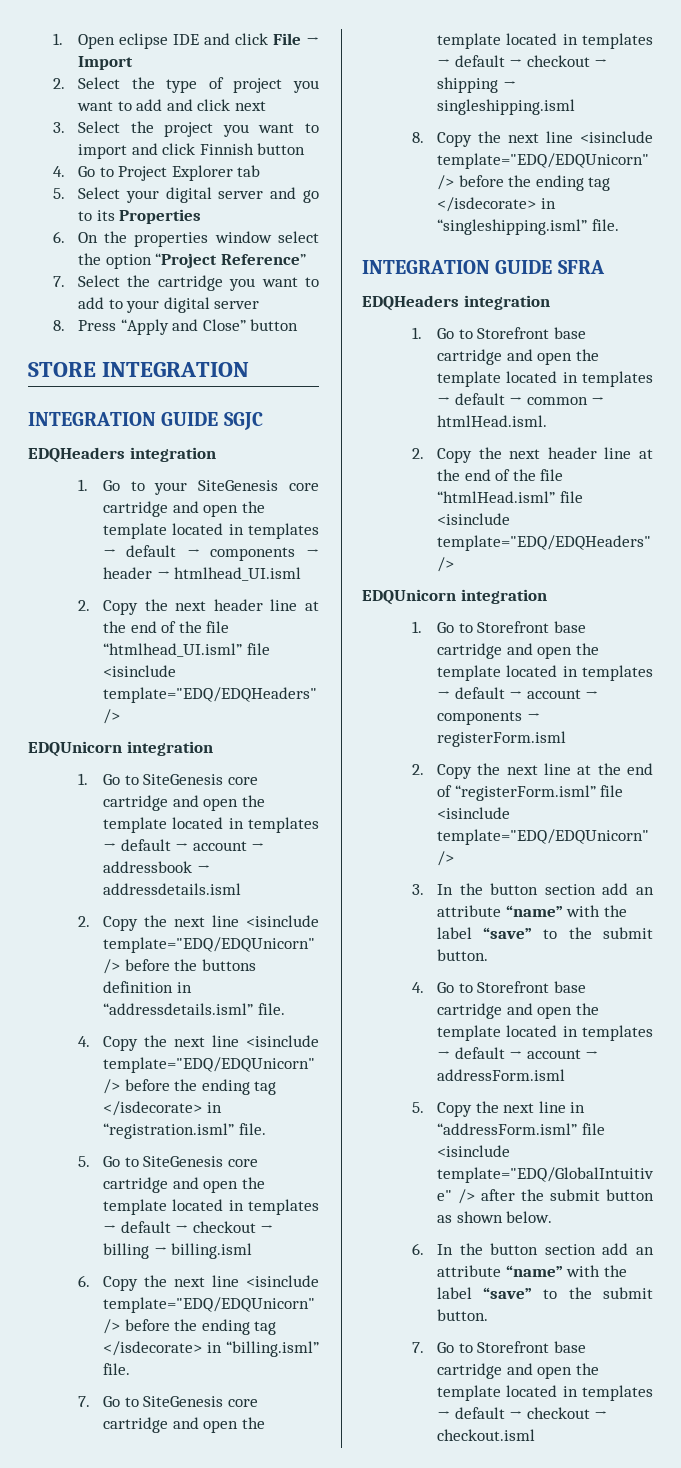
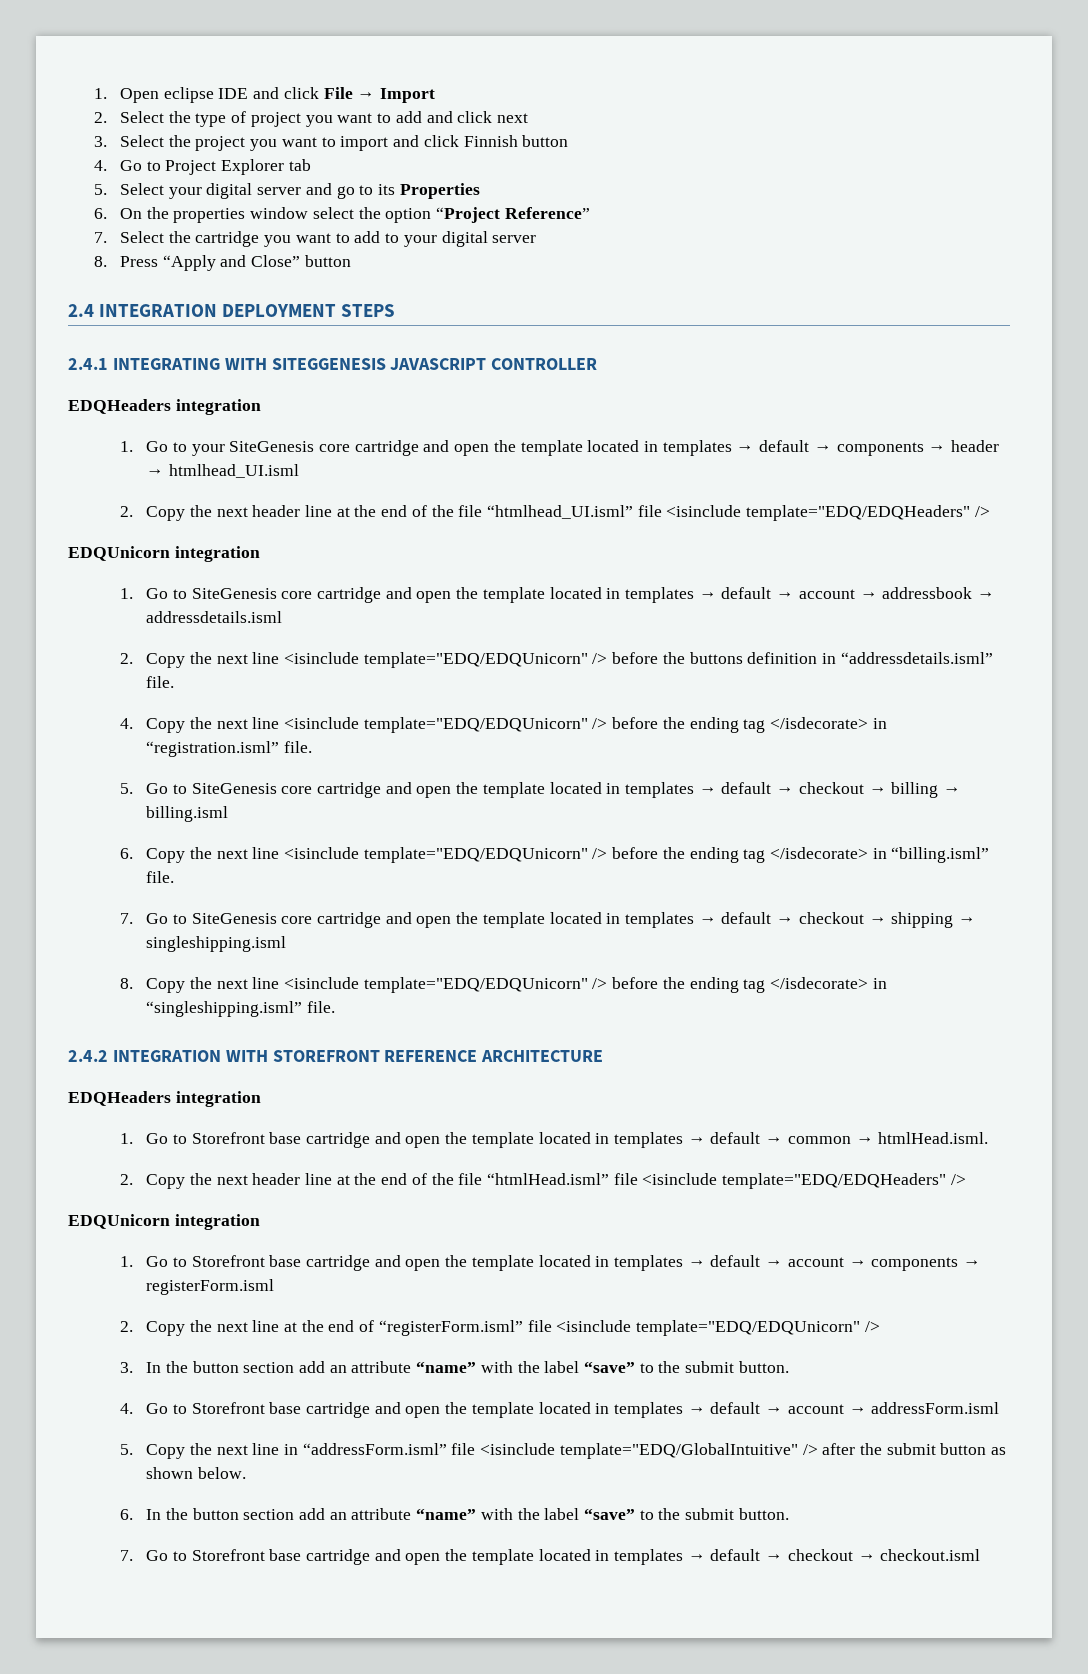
[28,362,250,377] [28,412,263,430] STORE INTEGRATION // INTEGRATION GUIDE SGJC -> [68,304,396,317] [68,358,598,370] 2.4 INTEGRATION DEPLOYMENT STEPS // 2.4.1 INTEGRATING WITH SITEGGENESIS JAVASCRIPT CONTROLLER
[362,260,605,274] INTEGRATION GUIDE SFRA -> [68,1050,604,1062] 2.4.2 INTEGRATION WITH STOREFRONT REFERENCE ARCHITECTURE

